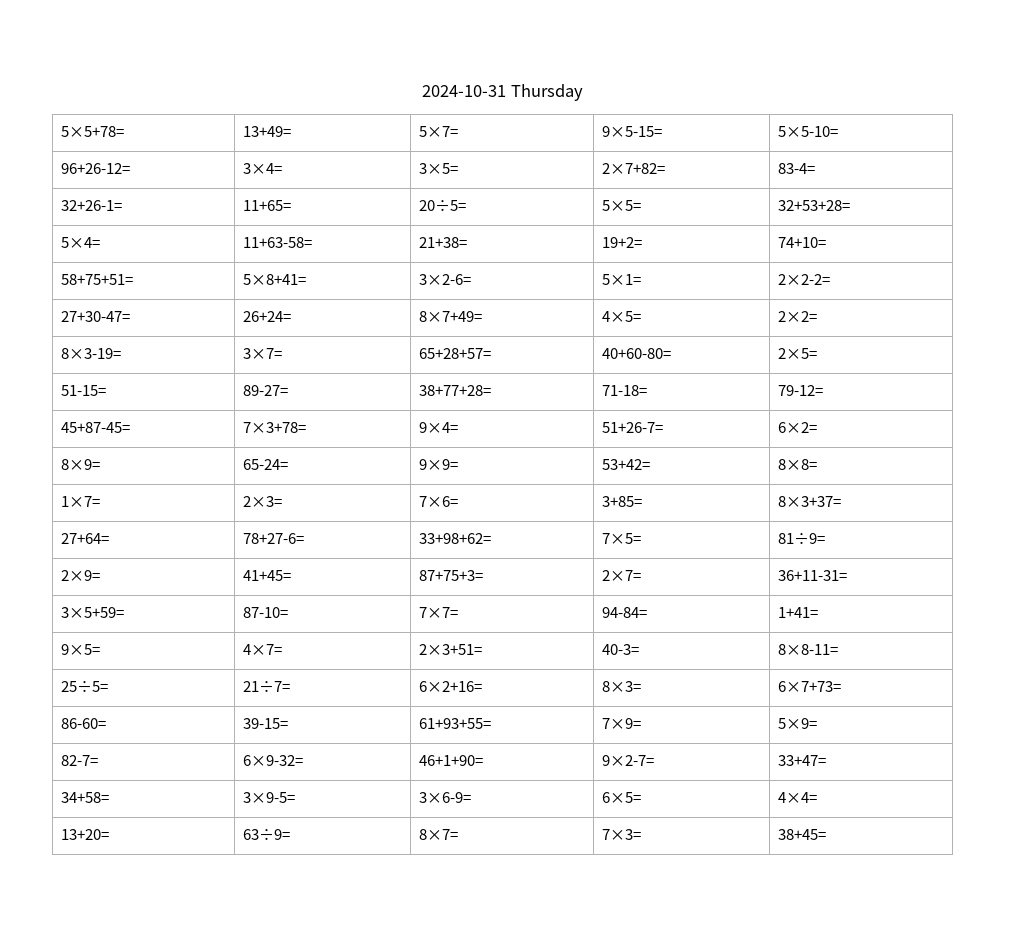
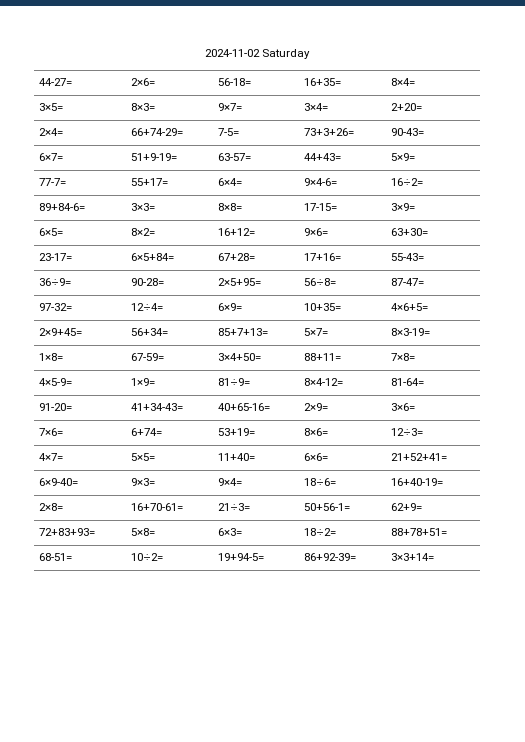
[422,84,583,101] [60,126,124,137] [242,126,291,137] [418,126,458,137] [601,126,662,137] [777,126,838,137] [60,163,130,174] [242,163,282,174] [418,163,458,174] [601,163,665,174] [777,163,815,174] [60,200,122,211] [242,200,291,211] [418,200,466,211] [601,200,641,211] [777,200,850,211] [60,237,100,248] [242,237,312,248] [418,237,467,248] [601,237,642,248] [777,237,826,248] [60,274,133,285] [242,274,306,285] [418,274,471,285] [601,274,641,285] [777,274,830,285] [60,311,130,322] [242,311,291,322] [418,311,482,322] [601,311,641,322] [777,311,817,322] [60,348,121,359] [242,348,282,359] [418,348,491,359] [601,348,671,359] [777,348,817,359] [60,385,106,396] [242,385,288,396] [418,385,491,396] [601,385,647,396] [777,385,823,396] [60,422,130,433] [242,422,306,433] [418,422,458,433] [601,422,663,433] [777,422,817,433] [60,459,100,470] [242,459,288,470] [418,459,458,470] [601,459,650,470] [777,459,817,470] [60,496,100,507] [242,496,282,507] [418,496,458,507] [601,496,642,507] [777,496,841,507] [60,533,109,544] [242,533,304,544] [418,533,491,544] [601,533,641,544] [777,533,825,544] [60,570,100,581] [242,570,291,581] [418,570,483,581] [601,570,641,581] [777,570,847,581] [60,607,124,618] [242,607,288,618] [418,607,458,618] [601,607,647,618] [777,607,818,618] [60,644,100,655] [242,644,282,655] [418,644,482,655] [601,644,639,655] [777,644,838,655] [60,681,108,692] [242,681,290,692] [418,681,482,692] [601,681,641,692] [777,681,841,692] [60,718,106,729] [242,718,288,729] [418,718,491,729] [601,718,641,729] [777,718,817,729] [60,755,98,766] [242,755,303,766] [418,755,483,766] [601,755,654,766] [777,755,826,766] [60,792,109,803] [242,792,295,803] [418,792,471,803] [601,792,641,803] [777,792,817,803] [60,829,109,840] [242,829,290,840] [418,829,458,840] [601,829,641,840] [777,829,826,840] 2024-10-31 Thursday // 5×5+78= | 13+49= | 5×7= | 9×5-15= | 5×5-10= // 96+26-12= | 3×4= | 3×5= | 2×7+82= | 83-4= // 32+26-1= | 11+65= | 20÷5= | 5×5= | 32+53+28= // 5×4= | 11+63-58= | 21+38= | 19+2= | 74+10= // 58+75+51= | 5×8+41= | 3×2-6= | 5×1= | 2×2-2= // 27+30-47= | 26+24= | 8×7+49= | 4×5= | 2×2= // 8×3-19= | 3×7= | 65+28+57= | 40+60-80= | 2×5= // 51-15= | 89-27= | 38+77+28= | 71-18= | 79-12= // 45+87-45= | 7×3+78= | 9×4= | 51+26-7= | 6×2= // 8×9= | 65-24= | 9×9= | 53+42= | 8×8= // 1×7= | 2×3= | 7×6= | 3+85= | 8×3+37= // 27+64= | 78+27-6= | 33+98+62= | 7×5= | 81÷9= // 2×9= | 41+45= | 87+75+3= | 2×7= | 36+11-31= // 3×5+59= | 87-10= | 7×7= | 94-84= | 1+41= // 9×5= | 4×7= | 2×3+51= | 40-3= | 8×8-11= // 25÷5= | 21÷7= | 6×2+16= | 8×3= | 6×7+73= // 86-60= | 39-15= | 61+93+55= | 7×9= | 5×9= // 82-7= | 6×9-32= | 46+1+90= | 9×2-7= | 33+47= // 34+58= | 3×9-5= | 3×6-9= | 6×5= | 4×4= // 13+20= | 63÷9= | 8×7= | 7×3= | 38+45= -> [204,49,311,59] [39,78,73,86] [131,78,156,86] [218,78,252,86] [304,78,342,86] [391,78,416,86] [39,103,64,111] [131,103,156,111] [218,103,243,111] [304,103,329,111] [391,103,423,111] [39,128,64,136] [131,128,184,136] [218,128,240,136] [304,128,355,136] [391,128,425,136] [39,153,64,161] [131,153,178,161] [218,153,252,161] [304,153,342,161] [391,153,416,161] [39,178,67,186] [131,178,169,186] [218,178,243,186] [304,178,338,186] [391,178,424,186] [39,203,86,211] [131,203,156,211] [218,203,243,211] [304,203,338,211] [391,203,416,211] [39,228,64,236] [131,228,156,236] [218,228,256,236] [304,228,329,236] [391,228,429,236] [39,253,73,261] [131,253,175,261] [218,253,256,261] [304,253,342,261] [391,253,425,261] [39,278,72,286] [131,278,165,286] [218,278,262,286] [304,278,337,286] [391,278,425,286] [39,303,73,311] [131,303,164,311] [218,303,243,311] [304,303,342,311] [391,303,429,311] [39,328,83,336] [131,328,169,336] [218,328,269,336] [304,328,329,336] [391,328,431,336] [39,353,64,361] [131,353,165,361] [218,353,262,361] [304,353,342,361] [391,353,416,361] [39,378,73,386] [131,378,156,386] [218,378,251,386] [304,378,344,386] [391,378,425,386] [39,403,73,411] [131,403,184,411] [218,403,271,411] [304,403,329,411] [391,403,416,411] [39,428,64,436] [131,428,163,436] [218,428,256,436] [304,428,329,436] [391,428,424,436] [39,453,64,461] [131,453,156,461] [218,453,256,461] [304,453,329,461] [391,453,448,461] [39,478,79,486] [131,478,156,486] [218,478,243,486] [304,478,337,486] [391,478,444,486] [39,503,64,511] [131,503,184,511] [218,503,251,511] [304,503,351,511] [391,503,423,511] [39,528,96,536] [131,528,156,536] [218,528,243,536] [304,528,337,536] [391,528,448,536] [39,553,73,561] [131,553,164,561] [218,553,265,561] [304,553,357,561] [391,553,435,561] 2024-11-02 Saturday // 44-27= | 2×6= | 56-18= | 16+35= | 8×4= // 3×5= | 8×3= | 9×7= | 3×4= | 2+20= // 2×4= | 66+74-29= | 7-5= | 73+3+26= | 90-43= // 6×7= | 51+9-19= | 63-57= | 44+43= | 5×9= // 77-7= | 55+17= | 6×4= | 9×4-6= | 16÷2= // 89+84-6= | 3×3= | 8×8= | 17-15= | 3×9= // 6×5= | 8×2= | 16+12= | 9×6= | 63+30= // 23-17= | 6×5+84= | 67+28= | 17+16= | 55-43= // 36÷9= | 90-28= | 2×5+95= | 56÷8= | 87-47= // 97-32= | 12÷4= | 6×9= | 10+35= | 4×6+5= // 2×9+45= | 56+34= | 85+7+13= | 5×7= | 8×3-19= // 1×8= | 67-59= | 3×4+50= | 88+11= | 7×8= // 4×5-9= | 1×9= | 81÷9= | 8×4-12= | 81-64= // 91-20= | 41+34-43= | 40+65-16= | 2×9= | 3×6= // 7×6= | 6+74= | 53+19= | 8×6= | 12÷3= // 4×7= | 5×5= | 11+40= | 6×6= | 21+52+41= // 6×9-40= | 9×3= | 9×4= | 18÷6= | 16+40-19= // 2×8= | 16+70-61= | 21÷3= | 50+56-1= | 62+9= // 72+83+93= | 5×8= | 6×3= | 18÷2= | 88+78+51= // 68-51= | 10÷2= | 19+94-5= | 86+92-39= | 3×3+14=

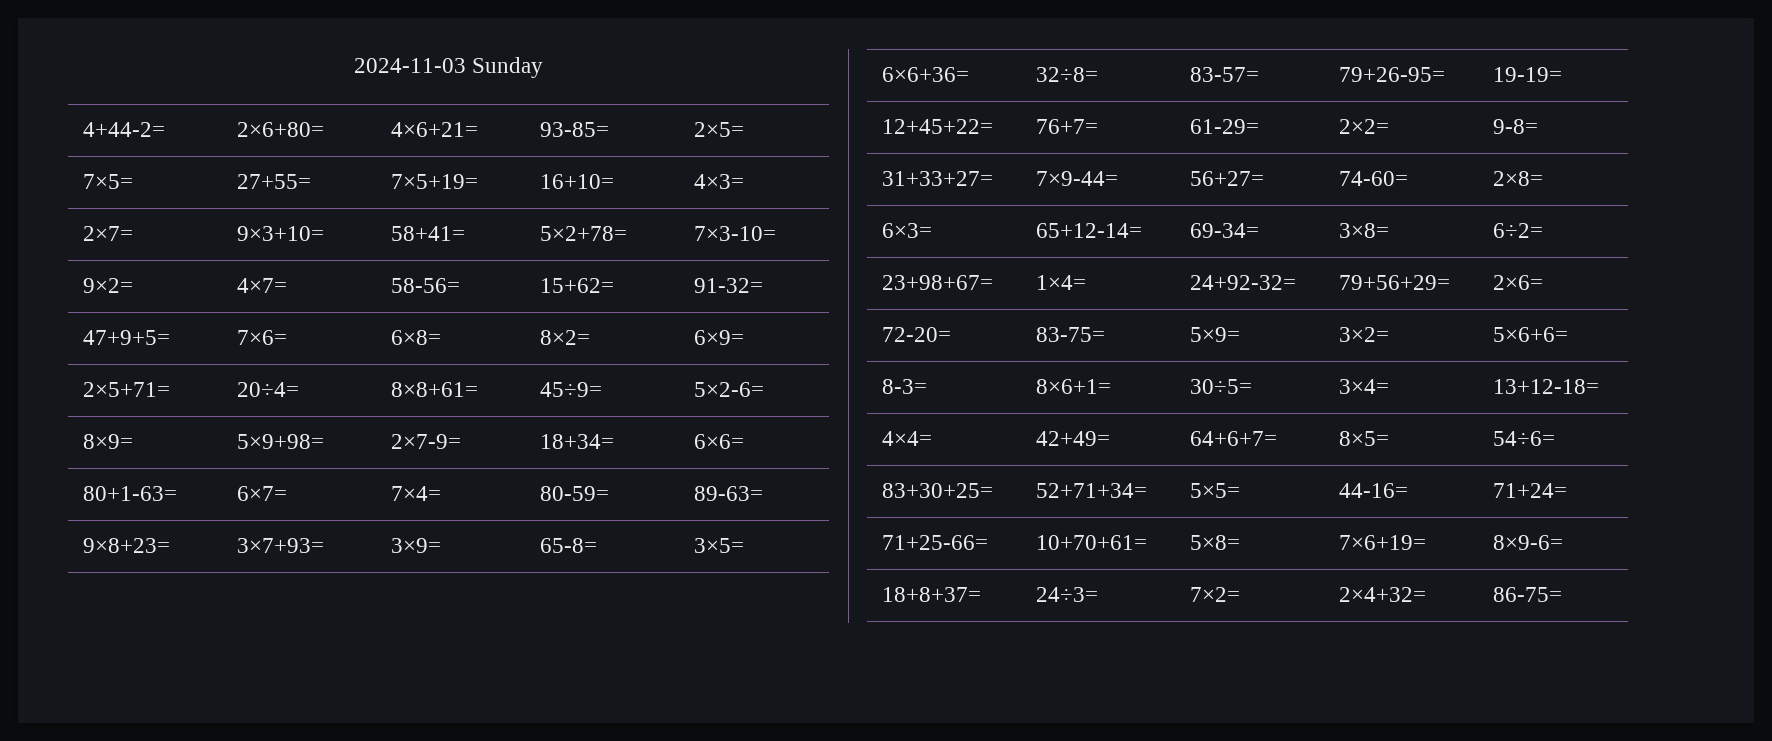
[204,49,311,59] [39,78,73,86] [131,78,156,86] [218,78,252,86] [304,78,342,86] [391,78,416,86] [39,103,64,111] [131,103,156,111] [218,103,243,111] [304,103,329,111] [391,103,423,111] [39,128,64,136] [131,128,184,136] [218,128,240,136] [304,128,355,136] [391,128,425,136] [39,153,64,161] [131,153,178,161] [218,153,252,161] [304,153,342,161] [391,153,416,161] [39,178,67,186] [131,178,169,186] [218,178,243,186] [304,178,338,186] [391,178,424,186] [39,203,86,211] [131,203,156,211] [218,203,243,211] [304,203,338,211] [391,203,416,211] [39,228,64,236] [131,228,156,236] [218,228,256,236] [304,228,329,236] [391,228,429,236] [39,253,73,261] [131,253,175,261] [218,253,256,261] [304,253,342,261] [391,253,425,261] [39,278,72,286] [131,278,165,286] [218,278,262,286] [304,278,337,286] [391,278,425,286] [39,303,73,311] [131,303,164,311] [218,303,243,311] [304,303,342,311] [391,303,429,311] [39,328,83,336] [131,328,169,336] [218,328,269,336] [304,328,329,336] [391,328,431,336] [39,353,64,361] [131,353,165,361] [218,353,262,361] [304,353,342,361] [391,353,416,361] [39,378,73,386] [131,378,156,386] [218,378,251,386] [304,378,344,386] [391,378,425,386] [39,403,73,411] [131,403,184,411] [218,403,271,411] [304,403,329,411] [391,403,416,411] [39,428,64,436] [131,428,163,436] [218,428,256,436] [304,428,329,436] [391,428,424,436] [39,453,64,461] [131,453,156,461] [218,453,256,461] [304,453,329,461] [391,453,448,461] [39,478,79,486] [131,478,156,486] [218,478,243,486] [304,478,337,486] [391,478,444,486] [39,503,64,511] [131,503,184,511] [218,503,251,511] [304,503,351,511] [391,503,423,511] [39,528,96,536] [131,528,156,536] [218,528,243,536] [304,528,337,536] [391,528,448,536] [39,553,73,561] [131,553,164,561] [218,553,265,561] [304,553,357,561] [391,553,435,561] 2024-11-02 Saturday // 44-27= | 2×6= | 56-18= | 16+35= | 8×4= // 3×5= | 8×3= | 9×7= | 3×4= | 2+20= // 2×4= | 66+74-29= | 7-5= | 73+3+26= | 90-43= // 6×7= | 51+9-19= | 63-57= | 44+43= | 5×9= // 77-7= | 55+17= | 6×4= | 9×4-6= | 16÷2= // 89+84-6= | 3×3= | 8×8= | 17-15= | 3×9= // 6×5= | 8×2= | 16+12= | 9×6= | 63+30= // 23-17= | 6×5+84= | 67+28= | 17+16= | 55-43= // 36÷9= | 90-28= | 2×5+95= | 56÷8= | 87-47= // 97-32= | 12÷4= | 6×9= | 10+35= | 4×6+5= // 2×9+45= | 56+34= | 85+7+13= | 5×7= | 8×3-19= // 1×8= | 67-59= | 3×4+50= | 88+11= | 7×8= // 4×5-9= | 1×9= | 81÷9= | 8×4-12= | 81-64= // 91-20= | 41+34-43= | 40+65-16= | 2×9= | 3×6= // 7×6= | 6+74= | 53+19= | 8×6= | 12÷3= // 4×7= | 5×5= | 11+40= | 6×6= | 21+52+41= // 6×9-40= | 9×3= | 9×4= | 18÷6= | 16+40-19= // 2×8= | 16+70-61= | 21÷3= | 50+56-1= | 62+9= // 72+83+93= | 5×8= | 6×3= | 18÷2= | 88+78+51= // 68-51= | 10÷2= | 19+94-5= | 86+92-39= | 3×3+14= -> [353,57,544,78] [83,122,166,137] [237,122,325,137] [391,122,479,137] [540,122,610,137] [694,122,745,137] [83,174,134,189] [237,174,312,189] [391,174,479,189] [540,174,615,189] [694,174,745,189] [83,226,134,241] [237,226,325,241] [391,226,466,241] [540,226,628,241] [694,226,777,241] [83,278,134,293] [237,278,288,293] [391,278,461,293] [540,278,615,293] [694,278,764,293] [83,330,171,345] [237,330,288,345] [391,330,442,345] [540,330,591,345] [694,330,745,345] [83,382,171,397] [237,382,300,397] [391,382,479,397] [540,382,603,397] [694,382,765,397] [83,434,134,449] [237,434,325,449] [391,434,462,449] [540,434,615,449] [694,434,745,449] [83,486,178,501] [237,486,288,501] [391,486,442,501] [540,486,610,501] [694,486,764,501] [83,538,171,553] [237,538,325,553] [391,538,442,553] [540,538,598,553] [694,538,745,553] [882,67,970,82] [1036,67,1099,82] [1190,67,1260,82] [1339,67,1446,82] [1493,67,1563,82] [882,119,994,134] [1036,119,1099,134] [1190,119,1260,134] [1339,119,1390,134] [1493,119,1539,134] [882,171,994,186] [1036,171,1119,186] [1190,171,1265,186] [1339,171,1409,186] [1493,171,1544,186] [882,223,933,238] [1036,223,1143,238] [1190,223,1260,238] [1339,223,1390,238] [1493,223,1544,238] [882,275,994,290] [1036,275,1087,290] [1190,275,1297,290] [1339,275,1451,290] [1493,275,1544,290] [882,327,952,342] [1036,327,1106,342] [1190,327,1241,342] [1339,327,1390,342] [1493,327,1569,342] [882,379,928,394] [1036,379,1112,394] [1190,379,1253,394] [1339,379,1390,394] [1493,379,1600,394] [882,431,933,446] [1036,431,1111,446] [1190,431,1278,446] [1339,431,1390,446] [1493,431,1556,446] [882,483,994,498] [1036,483,1148,498] [1190,483,1241,498] [1339,483,1409,498] [1493,483,1568,498] [882,535,989,550] [1036,535,1148,550] [1190,535,1241,550] [1339,535,1427,550] [1493,535,1564,550] [882,587,982,602] [1036,587,1099,602] [1190,587,1241,602] [1339,587,1427,602] [1493,587,1563,602] 2024-11-03 Sunday // 4+44-2= | 2×6+80= | 4×6+21= | 93-85= | 2×5= // 7×5= | 27+55= | 7×5+19= | 16+10= | 4×3= // 2×7= | 9×3+10= | 58+41= | 5×2+78= | 7×3-10= // 9×2= | 4×7= | 58-56= | 15+62= | 91-32= // 47+9+5= | 7×6= | 6×8= | 8×2= | 6×9= // 2×5+71= | 20÷4= | 8×8+61= | 45÷9= | 5×2-6= // 8×9= | 5×9+98= | 2×7-9= | 18+34= | 6×6= // 80+1-63= | 6×7= | 7×4= | 80-59= | 89-63= // 9×8+23= | 3×7+93= | 3×9= | 65-8= | 3×5= // 6×6+36= | 32÷8= | 83-57= | 79+26-95= | 19-19= // 12+45+22= | 76+7= | 61-29= | 2×2= | 9-8= // 31+33+27= | 7×9-44= | 56+27= | 74-60= | 2×8= // 6×3= | 65+12-14= | 69-34= | 3×8= | 6÷2= // 23+98+67= | 1×4= | 24+92-32= | 79+56+29= | 2×6= // 72-20= | 83-75= | 5×9= | 3×2= | 5×6+6= // 8-3= | 8×6+1= | 30÷5= | 3×4= | 13+12-18= // 4×4= | 42+49= | 64+6+7= | 8×5= | 54÷6= // 83+30+25= | 52+71+34= | 5×5= | 44-16= | 71+24= // 71+25-66= | 10+70+61= | 5×8= | 7×6+19= | 8×9-6= // 18+8+37= | 24÷3= | 7×2= | 2×4+32= | 86-75=

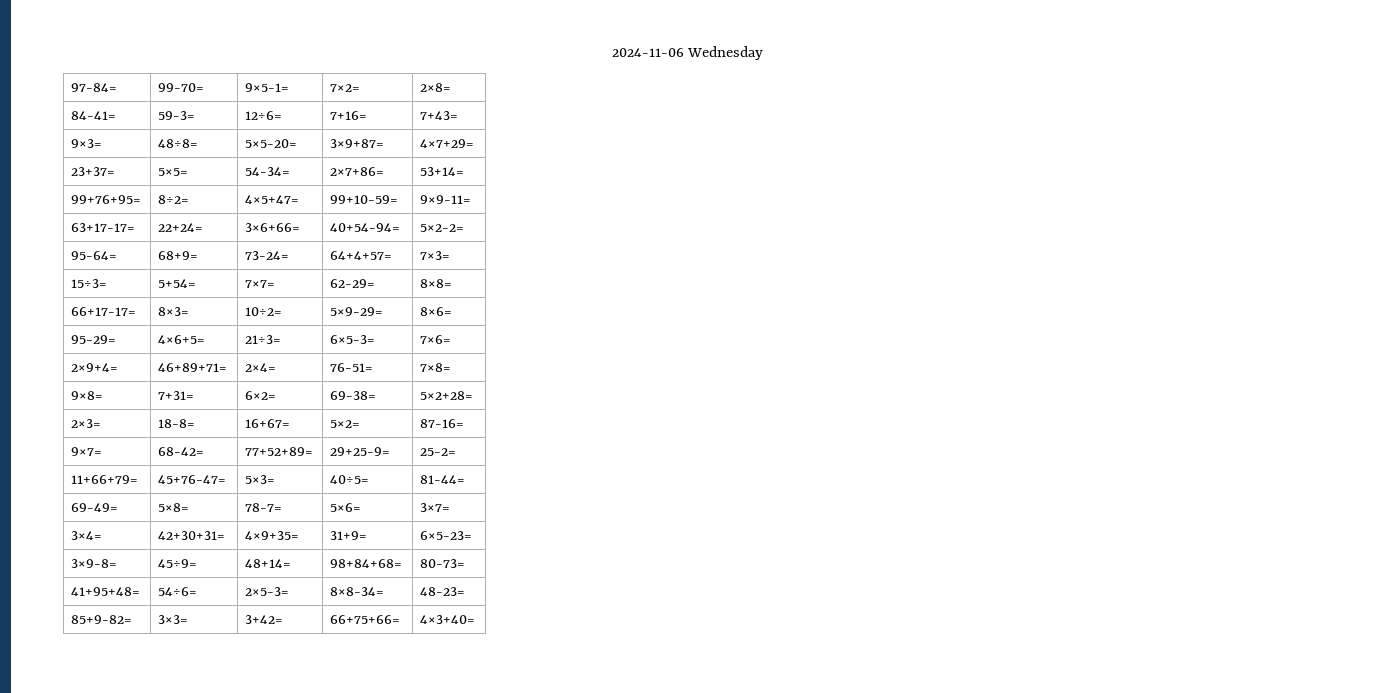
[353,57,544,78] [83,122,166,137] [237,122,325,137] [391,122,479,137] [540,122,610,137] [694,122,745,137] [83,174,134,189] [237,174,312,189] [391,174,479,189] [540,174,615,189] [694,174,745,189] [83,226,134,241] [237,226,325,241] [391,226,466,241] [540,226,628,241] [694,226,777,241] [83,278,134,293] [237,278,288,293] [391,278,461,293] [540,278,615,293] [694,278,764,293] [83,330,171,345] [237,330,288,345] [391,330,442,345] [540,330,591,345] [694,330,745,345] [83,382,171,397] [237,382,300,397] [391,382,479,397] [540,382,603,397] [694,382,765,397] [83,434,134,449] [237,434,325,449] [391,434,462,449] [540,434,615,449] [694,434,745,449] [83,486,178,501] [237,486,288,501] [391,486,442,501] [540,486,610,501] [694,486,764,501] [83,538,171,553] [237,538,325,553] [391,538,442,553] [540,538,598,553] [694,538,745,553] [882,67,970,82] [1036,67,1099,82] [1190,67,1260,82] [1339,67,1446,82] [1493,67,1563,82] [882,119,994,134] [1036,119,1099,134] [1190,119,1260,134] [1339,119,1390,134] [1493,119,1539,134] [882,171,994,186] [1036,171,1119,186] [1190,171,1265,186] [1339,171,1409,186] [1493,171,1544,186] [882,223,933,238] [1036,223,1143,238] [1190,223,1260,238] [1339,223,1390,238] [1493,223,1544,238] [882,275,994,290] [1036,275,1087,290] [1190,275,1297,290] [1339,275,1451,290] [1493,275,1544,290] [882,327,952,342] [1036,327,1106,342] [1190,327,1241,342] [1339,327,1390,342] [1493,327,1569,342] [882,379,928,394] [1036,379,1112,394] [1190,379,1253,394] [1339,379,1390,394] [1493,379,1600,394] [882,431,933,446] [1036,431,1111,446] [1190,431,1278,446] [1339,431,1390,446] [1493,431,1556,446] [882,483,994,498] [1036,483,1148,498] [1190,483,1241,498] [1339,483,1409,498] [1493,483,1568,498] [882,535,989,550] [1036,535,1148,550] [1190,535,1241,550] [1339,535,1427,550] [1493,535,1564,550] [882,587,982,602] [1036,587,1099,602] [1190,587,1241,602] [1339,587,1427,602] [1493,587,1563,602] 2024-11-03 Sunday // 4+44-2= | 2×6+80= | 4×6+21= | 93-85= | 2×5= // 7×5= | 27+55= | 7×5+19= | 16+10= | 4×3= // 2×7= | 9×3+10= | 58+41= | 5×2+78= | 7×3-10= // 9×2= | 4×7= | 58-56= | 15+62= | 91-32= // 47+9+5= | 7×6= | 6×8= | 8×2= | 6×9= // 2×5+71= | 20÷4= | 8×8+61= | 45÷9= | 5×2-6= // 8×9= | 5×9+98= | 2×7-9= | 18+34= | 6×6= // 80+1-63= | 6×7= | 7×4= | 80-59= | 89-63= // 9×8+23= | 3×7+93= | 3×9= | 65-8= | 3×5= // 6×6+36= | 32÷8= | 83-57= | 79+26-95= | 19-19= // 12+45+22= | 76+7= | 61-29= | 2×2= | 9-8= // 31+33+27= | 7×9-44= | 56+27= | 74-60= | 2×8= // 6×3= | 65+12-14= | 69-34= | 3×8= | 6÷2= // 23+98+67= | 1×4= | 24+92-32= | 79+56+29= | 2×6= // 72-20= | 83-75= | 5×9= | 3×2= | 5×6+6= // 8-3= | 8×6+1= | 30÷5= | 3×4= | 13+12-18= // 4×4= | 42+49= | 64+6+7= | 8×5= | 54÷6= // 83+30+25= | 52+71+34= | 5×5= | 44-16= | 71+24= // 71+25-66= | 10+70+61= | 5×8= | 7×6+19= | 8×9-6= // 18+8+37= | 24÷3= | 7×2= | 2×4+32= | 86-75= -> [611,46,764,60] [71,83,118,92] [158,83,205,92] [245,83,290,92] [330,84,361,92] [420,83,452,92] [71,111,117,120] [158,111,196,120] [245,111,283,120] [330,111,368,120] [420,111,459,120] [71,139,103,148] [158,139,199,148] [245,139,298,148] [330,139,385,148] [420,139,475,148] [71,167,116,176] [158,168,189,176] [245,167,291,176] [330,167,385,176] [420,167,465,176] [71,195,142,204] [158,195,190,204] [245,195,300,204] [330,195,399,204] [420,195,472,204] [71,223,136,232] [158,223,204,232] [245,223,301,232] [330,223,401,232] [420,224,465,232] [71,251,118,260] [158,251,199,260] [245,251,290,260] [330,251,393,260] [420,251,451,260] [71,279,108,288] [158,279,197,288] [245,280,276,288] [330,279,376,288] [420,279,453,288] [71,307,137,316] [158,307,190,316] [245,307,283,316] [330,307,384,316] [420,307,453,316] [71,335,117,344] [158,335,206,344] [245,335,282,344] [330,335,376,344] [420,335,452,344] [71,363,119,372] [158,363,228,372] [245,363,277,372] [330,363,374,372] [420,363,452,372] [71,391,104,400] [158,391,195,400] [245,391,277,400] [330,391,377,400] [420,391,474,400] [71,419,102,428] [158,419,196,428] [245,419,291,428] [330,420,361,428] [420,419,465,428] [71,447,103,456] [158,447,205,456] [245,447,314,456] [330,447,391,456] [420,448,457,456] [71,475,139,484] [158,475,227,484] [245,475,276,484] [330,475,370,484] [420,475,466,484] [71,503,119,512] [158,503,190,512] [245,503,283,512] [330,503,362,512] [420,503,451,512] [71,531,103,540] [158,531,226,540] [245,531,300,540] [330,531,368,540] [420,531,473,540] [71,559,118,568] [158,559,198,568] [245,559,292,568] [330,559,403,568] [420,559,466,568] [71,587,141,596] [158,587,198,596] [245,587,290,596] [330,587,385,596] [420,587,466,596] [71,615,133,624] [158,615,189,624] [245,615,284,624] [330,615,401,624] [420,615,476,624] 2024-11-06 Wednesday // 97-84= | 99-70= | 9×5-1= | 7×2= | 2×8= // 84-41= | 59-3= | 12÷6= | 7+16= | 7+43= // 9×3= | 48÷8= | 5×5-20= | 3×9+87= | 4×7+29= // 23+37= | 5×5= | 54-34= | 2×7+86= | 53+14= // 99+76+95= | 8÷2= | 4×5+47= | 99+10-59= | 9×9-11= // 63+17-17= | 22+24= | 3×6+66= | 40+54-94= | 5×2-2= // 95-64= | 68+9= | 73-24= | 64+4+57= | 7×3= // 15÷3= | 5+54= | 7×7= | 62-29= | 8×8= // 66+17-17= | 8×3= | 10÷2= | 5×9-29= | 8×6= // 95-29= | 4×6+5= | 21÷3= | 6×5-3= | 7×6= // 2×9+4= | 46+89+71= | 2×4= | 76-51= | 7×8= // 9×8= | 7+31= | 6×2= | 69-38= | 5×2+28= // 2×3= | 18-8= | 16+67= | 5×2= | 87-16= // 9×7= | 68-42= | 77+52+89= | 29+25-9= | 25-2= // 11+66+79= | 45+76-47= | 5×3= | 40÷5= | 81-44= // 69-49= | 5×8= | 78-7= | 5×6= | 3×7= // 3×4= | 42+30+31= | 4×9+35= | 31+9= | 6×5-23= // 3×9-8= | 45÷9= | 48+14= | 98+84+68= | 80-73= // 41+95+48= | 54÷6= | 2×5-3= | 8×8-34= | 48-23= // 85+9-82= | 3×3= | 3+42= | 66+75+66= | 4×3+40=

